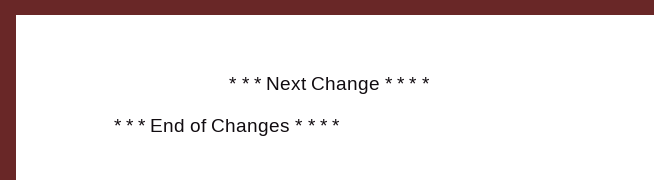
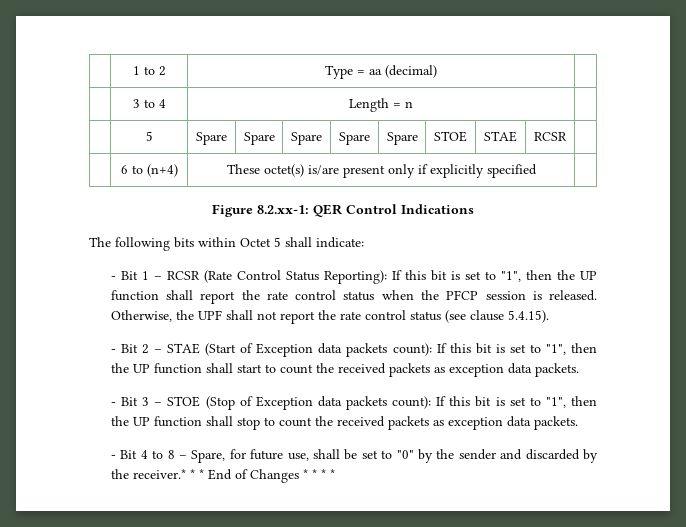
[229,77,430,94] [113,119,122,132] * * * Next Change * * * * // * -> [132,66,166,76] [325,65,437,79] [132,99,166,108] [349,98,413,112] [145,131,153,141] [196,132,227,145] [243,132,275,145] [291,132,322,145] [339,132,370,145] [386,132,418,145] [434,131,467,142] [484,131,517,142] [534,132,567,141] [120,164,178,177] [226,164,537,178] [212,204,474,217] [89,237,364,251] [110,270,597,284] [110,290,597,304] [110,310,549,324] [110,343,597,357] [110,363,579,377] [110,396,597,410] [110,416,578,430] [110,449,598,463] [110,469,186,479] | 1 to 2 | Type = aa (decimal) | // | 3 to 4 | Length = n | // | 5 | Spare | Spare | Spare | Spare | Spare | STOE | STAE | RCSR | // | 6 to (n+4) | These octet(s) is/are present only if explicitly specified | // Figure 8.2.xx-1: QER Control Indications // The following bits within Octet 5 shall indicate: // - Bit 1 – RCSR (Rate Control Status Reporting): If this bit is set to "1", then the UP function shall report the rate control status when the PFCP session is released. Otherwise, the UPF shall not report the rate control status (see clause 5.4.15). // - Bit 2 – STAE (Start of Exception data packets count): If this bit is set to "1", then the UP function shall start to count the received packets as exception data packets. // - Bit 3 – STOE (Stop of Exception data packets count): If this bit is set to "1", then the UP function shall stop to count the received packets as exception data packets. // - Bit 4 to 8 – Spare, for future use, shall be set to "0" by the sender and discarded by the receiver.*

